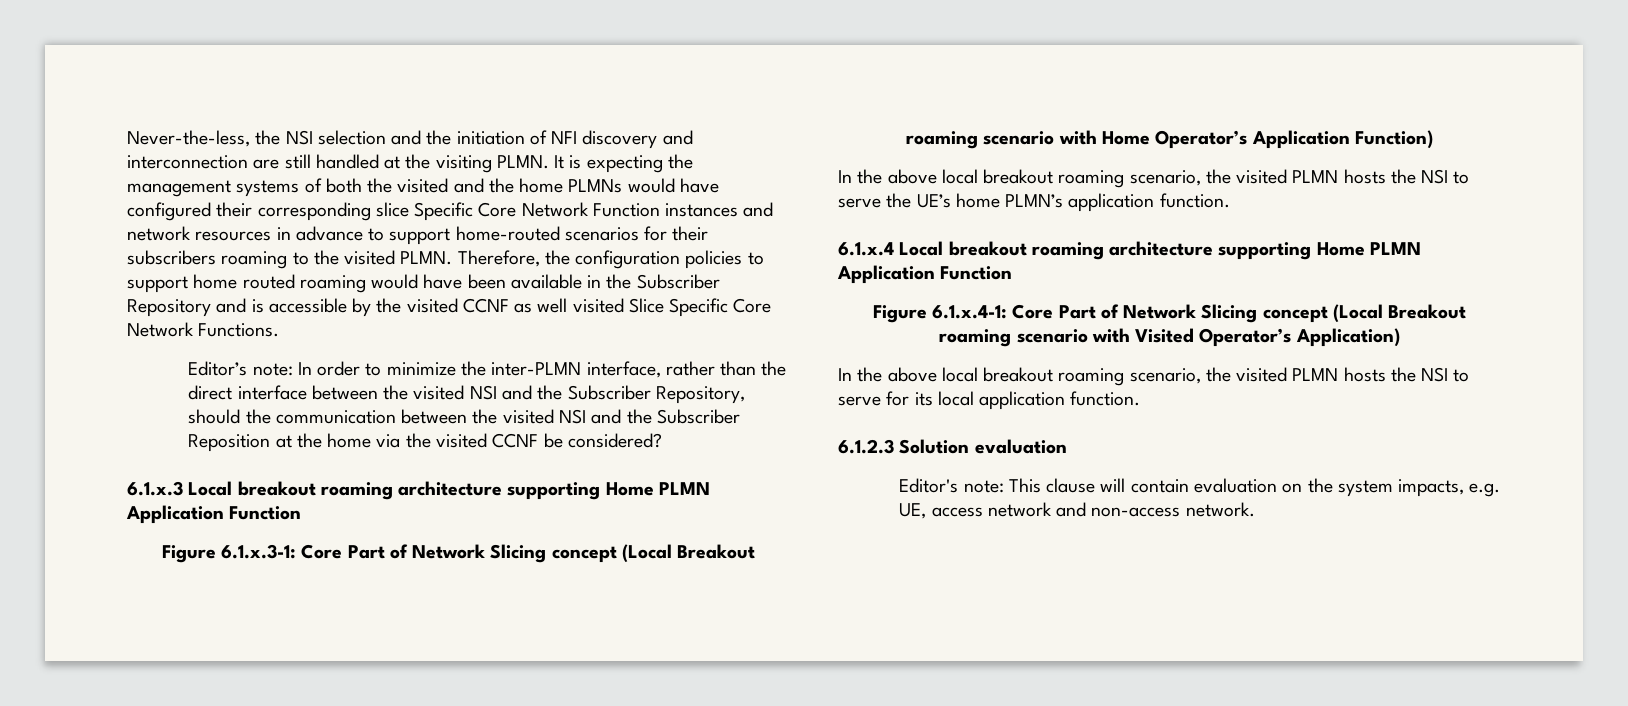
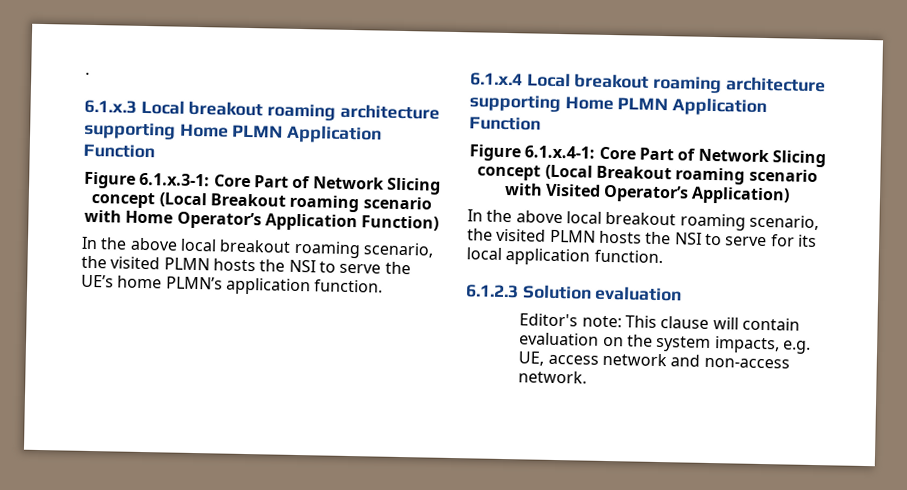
[127,130,693,149] [127,154,693,173] [127,178,719,197] [127,202,774,221] [127,226,709,245] [127,250,764,269] [127,274,720,293] [127,298,772,317] [127,322,280,337] [188,361,787,378] [188,385,745,404] [188,409,740,424] [188,433,662,452] Never-the-less, the NSI selection and the initiation of NFI discovery and interconnection are still handled at the visiting PLMN. It is expecting the management systems of both the visited and the home PLMNs would have configured their corresponding slice Specific Core Network Function instances and network resources in advance to support home-routed scenarios for their subscribers roaming to the visited PLMN. Therefore, the configuration policies to support home routed roaming would have been available in the Subscriber Repository and is accessible by the visited CCNF as well visited Slice Specific Core Network Functions. // Editor’s note: In order to minimize the inter-PLMN interface, rather than the direct interface between the visited NSI and the Subscriber Repository, should the communication between the visited NSI and the Subscriber Reposition at the home via the visited CCNF be considered? -> [85,71,90,75] .

